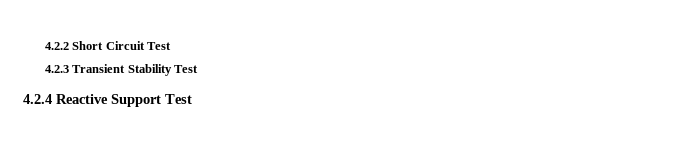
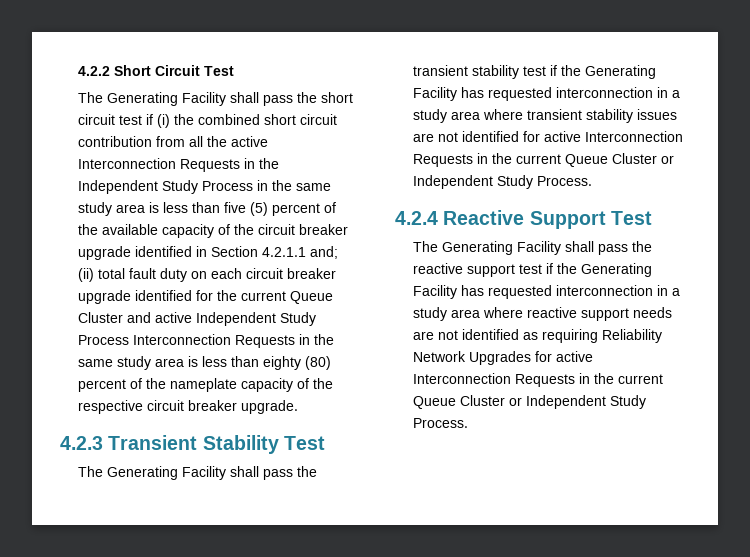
[44,64,199,76] [23,94,192,107] 4.2.3 Transient Stability Test // 4.2.4 Reactive Support Test -> [78,92,354,106] [78,114,338,128] [78,136,269,147] [78,158,280,172] [78,180,332,194] [78,202,337,216] [78,224,349,238] [78,246,339,260] [78,268,337,282] [78,290,334,304] [78,312,317,326] [78,334,335,348] [78,356,332,370] [78,378,334,392] [78,400,299,414] [60,435,325,454] [78,466,318,480] [413,65,657,79] [413,87,681,101] [413,109,678,123] [413,131,684,142] [413,153,675,167] [413,175,593,189] [395,210,652,229] [413,241,653,255] [413,263,653,277] [413,285,681,299] [413,307,673,321] [413,329,663,343] [413,351,594,365] [413,373,664,387] [413,395,647,409] [413,418,469,428] The Generating Facility shall pass the short circuit test if (i) the combined short circuit contribution from all the active Interconnection Requests in the Independent Study Process in the same study area is less than five (5) percent of the available capacity of the circuit breaker upgrade identified in Section 4.2.1.1 and; (ii) total fault duty on each circuit breaker upgrade identified for the current Queue Cluster and active Independent Study Process Interconnection Requests in the same study area is less than eighty (80) percent of the nameplate capacity of the respective circuit breaker upgrade. // 4.2.3 Transient Stability Test // The Generating Facility shall pass the transient stability test if the Generating Facility has requested interconnection in a study area where transient stability issues are not identified for active Interconnection Requests in the current Queue Cluster or Independent Study Process. // 4.2.4 Reactive Support Test // The Generating Facility shall pass the reactive support test if the Generating Facility has requested interconnection in a study area where reactive support needs are not identified as requiring Reliability Network Upgrades for active Interconnection Requests in the current Queue Cluster or Independent Study Process.

